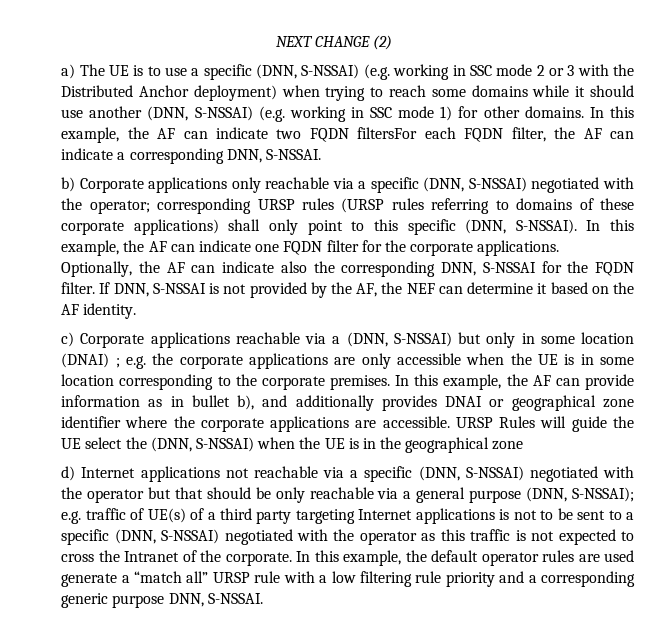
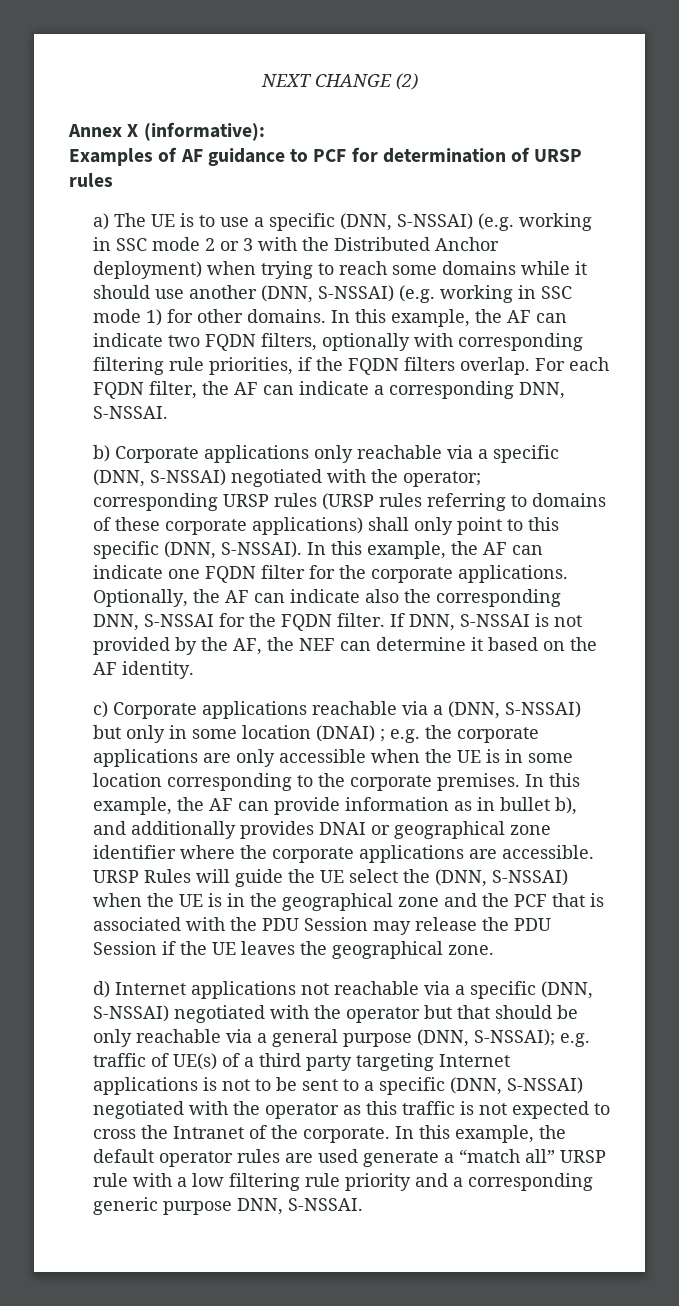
(393, 42) none -> [68,122,265,141] [69,147,583,166] [69,173,113,187] // Annex X (informative): // Examples of AF guidance to PCF for determination of URSP rules
[357,127,418,139] filtersFor -> [260,333,583,351] [92,357,565,375] filters, optionally with corresponding filtering rule priorities, if the FQDN filters overlap. For
(524, 445) none -> [443,893,604,907] [92,917,551,935] [92,941,494,959] and the PCF that is associated with the PDU Session may release the PDU Session if the UE leaves the geographical zone.

